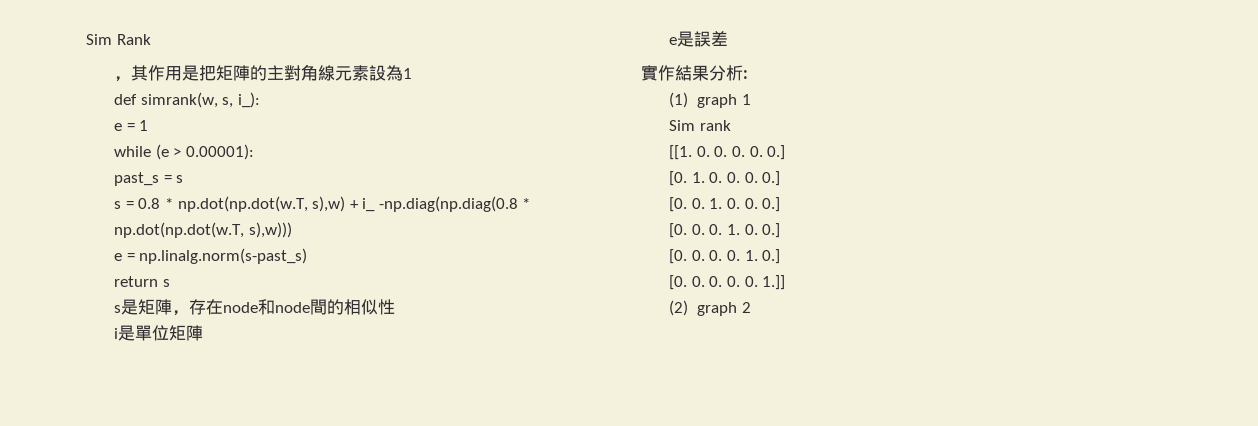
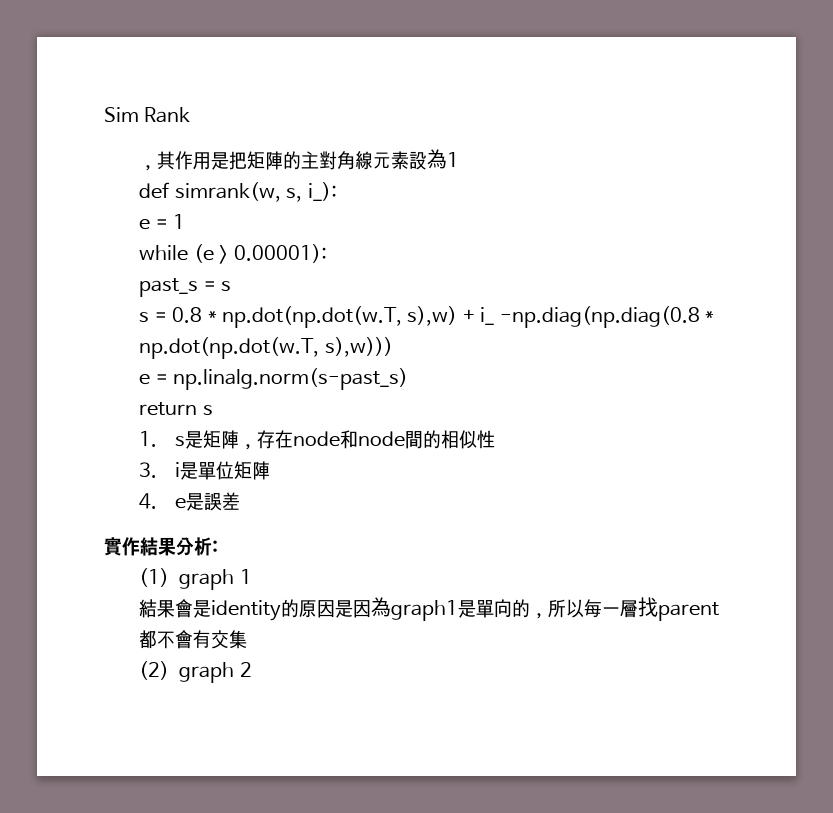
(170, 283) none -> [139,431,158,447] 1.
(396, 307) none -> [139,462,158,478] 3.
(204, 333) none -> [139,493,158,509] 4.
[669,120,731,131] [669,145,786,160] [669,171,781,186] [669,197,781,212] [669,223,781,238] [669,249,781,264] [669,275,786,290] Sim rank // [[1. 0. 0. 0. 0. 0.] // [0. 1. 0. 0. 0. 0.] // [0. 0. 1. 0. 0. 0.] // [0. 0. 0. 1. 0. 0.] // [0. 0. 0. 0. 1. 0.] // [0. 0. 0. 0. 0. 1.]] -> [139,597,720,621] [139,630,248,649] 結果會是identity的原因是因為graph1是單向的，所以每一層找parent都不會有交集

